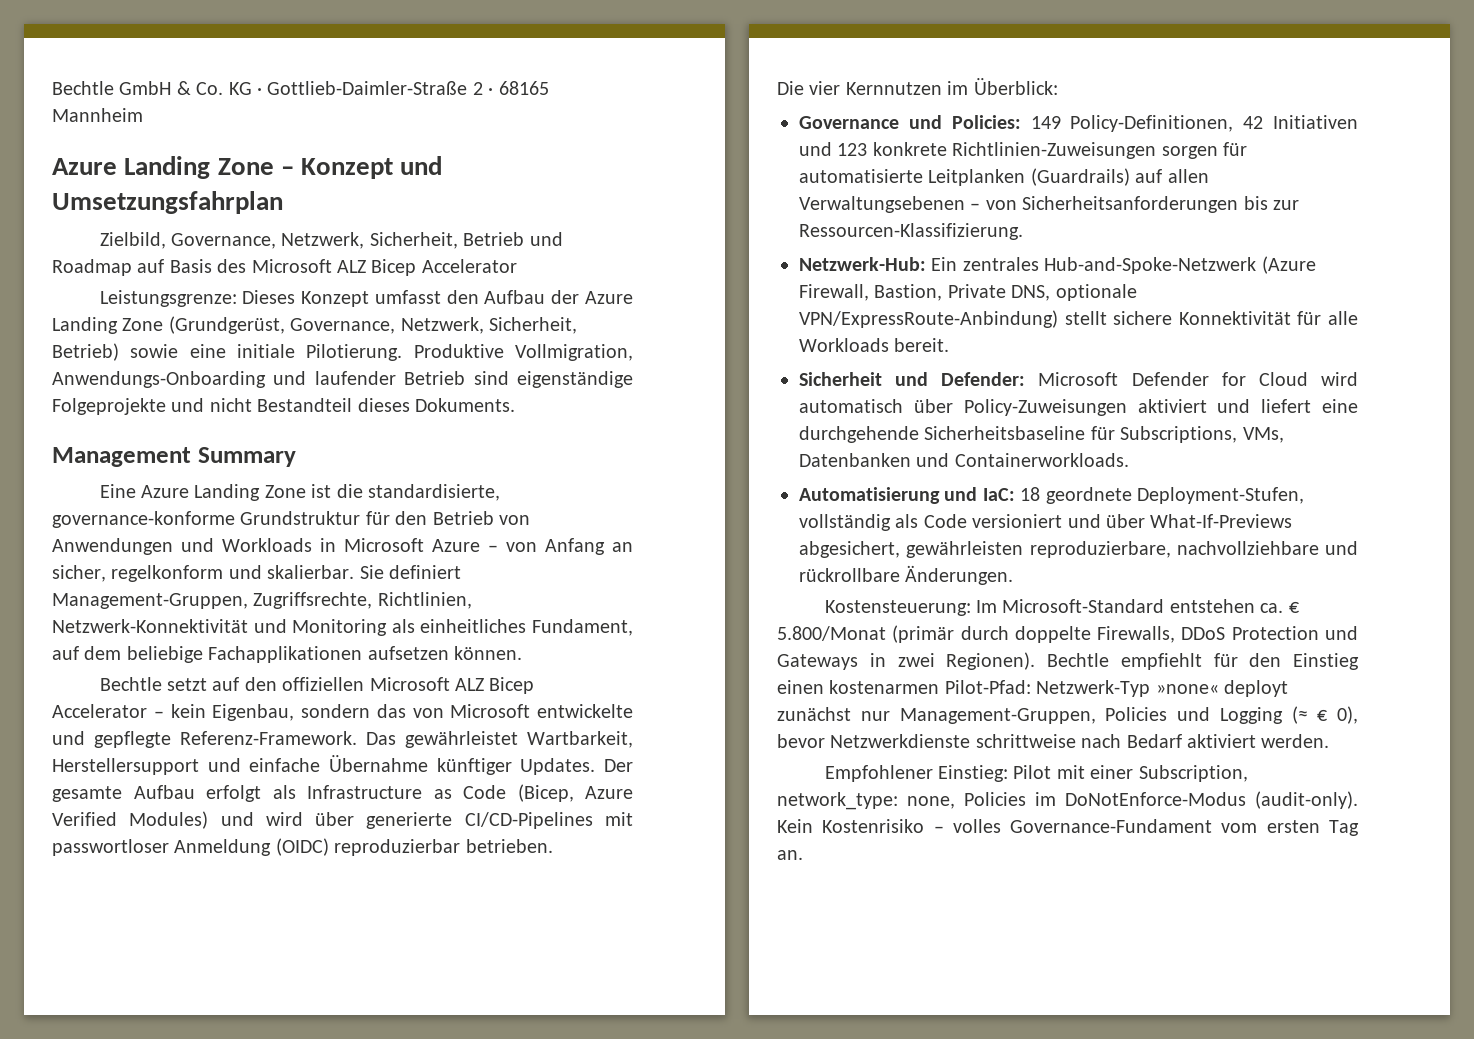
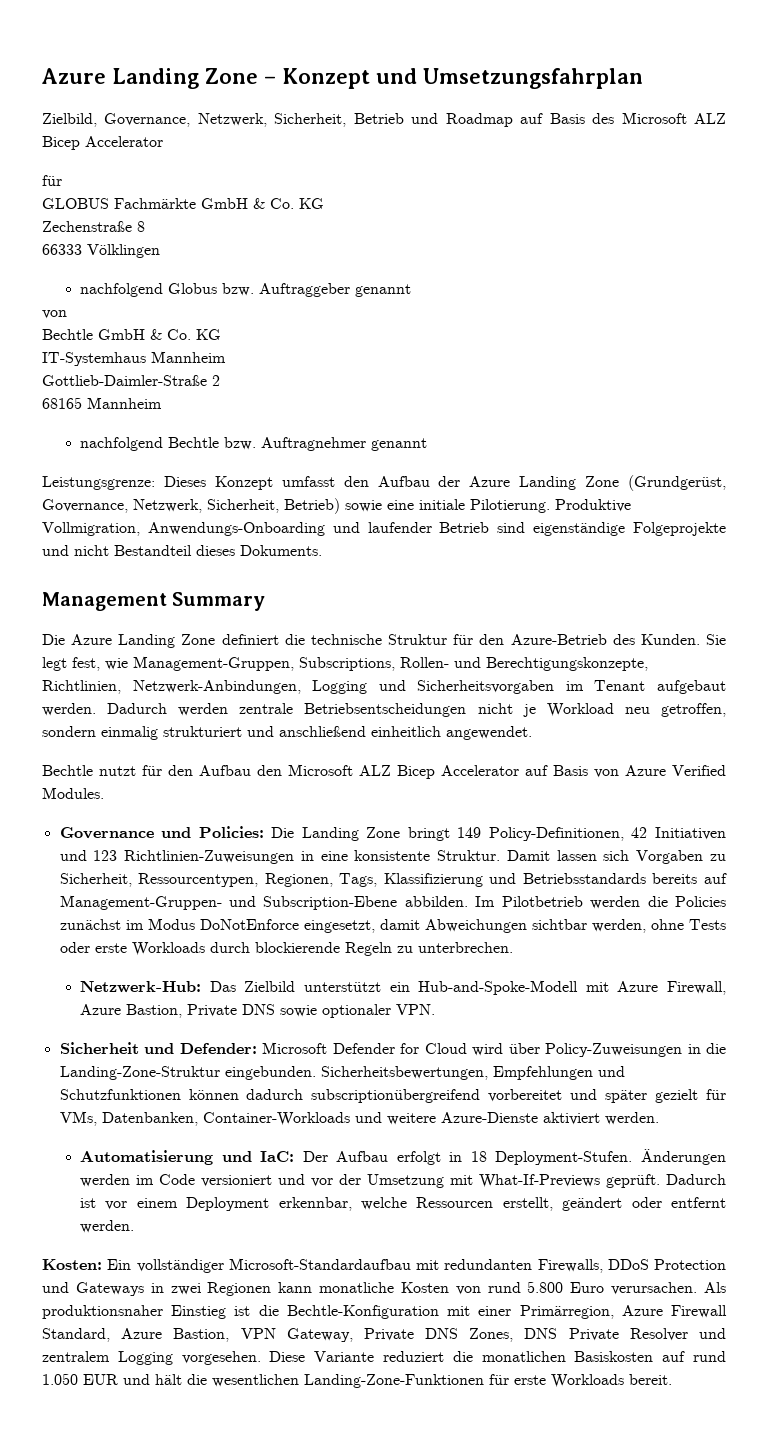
[52,81,549,95] [52,108,143,122] Bechtle GmbH & Co. KG · Gottlieb-Daimler-Straße 2 · 68165 Mannheim // -> (42, 76) none
(517, 266) none -> [42,175,62,186] [42,198,324,209] [42,221,145,232] [42,244,160,258] [80,283,412,297] [42,310,67,319] [42,329,221,340] [42,351,226,366] [42,375,220,386] [42,397,162,409] [80,437,428,451] // für // GLOBUS Fachmärkte GmbH & Co. KG // Zechenstraße 8 // 66333 Völklingen // nachfolgend Globus bzw. Auftraggeber genannt // von // Bechtle GmbH & Co. KG // IT-Systemhaus Mannheim // Gottlieb-Daimler-Straße 2 // 68165 Mannheim // nachfolgend Bechtle bzw. Auftragnehmer genannt
[99,484,500,501] [52,511,530,528] [52,538,633,555] [52,565,461,582] [52,592,472,609] [52,619,633,636] [52,646,522,663] [99,677,535,694] [52,704,633,721] [52,731,633,748] [52,755,634,775] [52,784,633,802] [52,811,633,829] [52,838,553,856] [777,78,1058,95] Eine Azure Landing Zone ist die standardisierte, governance-konforme Grundstruktur für den Betrieb von Anwendungen und Workloads in Microsoft Azure – von Anfang an sicher, regelkonform und skalierbar. Sie definiert Management-Gruppen, Zugriffsrechte, Richtlinien, Netzwerk-Konnektivität und Monitoring als einheitliches Fundament, auf dem beliebige Fachapplikationen aufsetzen können. // Bechtle setzt auf den offiziellen Microsoft ALZ Bicep Accelerator – kein Eigenbau, sondern das von Microsoft entwickelte und gepflegte Referenz-Framework. Das gewährleistet Wartbarkeit, Herstellersupport und einfache Übernahme künftiger Updates. Der gesamte Aufbau erfolgt als Infrastructure as Code (Bicep, Azure Verified Modules) und wird über generierte CI/CD-Pipelines mit passwortloser Anmeldung (OIDC) reproduzierbar betrieben. // Die vier Kernnutzen im Überblick: -> [42,634,726,648] [42,656,648,671] [42,680,726,694] [42,703,726,717] [42,726,532,740] [42,764,726,779] [42,787,104,799] Die Azure Landing Zone definiert die technische Struktur für den Azure-Betrieb des Kunden. Sie legt fest, wie Management-Gruppen, Subscriptions, Rollen- und Berechtigungskonzepte, Richtlinien, Netzwerk-Anbindungen, Logging und Sicherheitsvorgaben im Tenant aufgebaut werden. Dadurch werden zentrale Betriebsentscheidungen nicht je Workload neu getroffen, sondern einmalig strukturiert und anschließend einheitlich angewendet. // Bechtle nutzt für den Aufbau den Microsoft ALZ Bicep Accelerator auf Basis von Azure Verified Modules.
(1021, 122) none -> [271,827,450,841] Die Landing Zone bringt
[872,142,1247,159] [799,168,1209,186] [799,196,1299,213] [799,223,1023,240] [799,256,1316,274] [799,284,1137,301] [799,310,1358,328] [799,338,950,352] konkrete Richtlinien-Zuweisungen sorgen für automatisierte Leitplanken (Guardrails) auf allen Verwaltungsebenen – von Sicherheitsanforderungen bis zur Ressourcen-Klassifizierung. // Netzwerk-Hub: Ein zentrales Hub-and-Spoke-Netzwerk (Azure Firewall, Bastion, Private DNS, optionale VPN/ExpressRoute-Anbindung) stellt sichere Konnektivität für alle Workloads bereit. -> [124,850,726,864] [59,873,727,887] [59,895,726,910] [59,918,726,933] [59,942,513,956] [80,980,726,995] [80,1004,436,1018] Richtlinien-Zuweisungen in eine konsistente Struktur. Damit lassen sich Vorgaben zu Sicherheit, Ressourcentypen, Regionen, Tags, Klassifizierung und Betriebsstandards bereits auf Management-Gruppen- und Subscription-Ebene abbilden. Im Pilotbetrieb werden die Policies zunächst im Modus DoNotEnforce eingesetzt, damit Abweichungen sichtbar werden, ohne Tests oder erste Workloads durch blockierende Regeln zu unterbrechen. // Netzwerk-Hub: Das Zielbild unterstützt ein Hub-and-Spoke-Modell mit Azure Firewall, Azure Bastion, Private DNS sowie optionaler VPN.
[799,399,903,413] automatisch -> (504, 1049) none
[1137,399,1358,413] [799,426,1284,443] [799,453,1129,467] [799,487,1304,504] [799,514,1293,531] [799,541,1358,558] [799,565,1014,585] [824,599,1299,616] [777,625,1091,643] aktiviert und liefert eine durchgehende Sicherheitsbaseline für Subscriptions, VMs, Datenbanken und Containerworkloads. // Automatisierung und IaC: 18 geordnete Deployment-Stufen, vollständig als Code versioniert und über What-If-Previews abgesichert, gewährleisten reproduzierbare, nachvollziehbare und rückrollbare Änderungen. // Kostensteuerung: Im Microsoft-Standard entstehen ca. € 5.800/Monat (primär durch doppelte -> [687,1043,726,1054] [59,1066,625,1080] [59,1089,726,1103] [59,1111,659,1126] [80,1149,727,1165] [80,1174,726,1188] [80,1197,726,1211] [80,1220,135,1233] [42,1258,533,1273] in die Landing-Zone-Struktur eingebunden. Sicherheitsbewertungen, Empfehlungen und Schutzfunktionen können dadurch subscriptionübergreifend vorbereitet und später gezielt für VMs, Datenbanken, Container-Workloads und weitere Azure-Dienste aktiviert werden. // Automatisierung und IaC: Der Aufbau erfolgt in 18 Deployment-Stufen. Änderungen werden im Code versioniert und vor der Umsetzung mit What-If-Previews geprüft. Dadurch ist vor einem Deployment erkennbar, welche Ressourcen erstellt, geändert oder entfernt werden. // Kosten: Ein vollständiger Microsoft-Standardaufbau mit redundanten
[946,652,1359,670] [777,680,1288,697] [777,706,1358,724] [777,734,1330,748] [824,765,1248,782] [777,791,1358,810] [777,819,1359,836] [777,850,803,860] Regionen). Bechtle empfiehlt für den Einstieg einen kostenarmen Pilot-Pfad: Netzwerk-Typ »none« deployt zunächst nur Management-Gruppen, Policies und Logging (≈ € 0), bevor Netzwerkdienste schrittweise nach Bedarf aktiviert werden. // Empfohlener Einstieg: Pilot mit einer Subscription, network_type: none, Policies im DoNotEnforce-Modus (audit-only). Kein Kostenrisiko – volles Governance-Fundament vom ersten Tag an. -> [207,1281,726,1296] [42,1305,727,1319] [42,1328,726,1342] [42,1351,726,1365] [42,1373,672,1388] Regionen kann monatliche Kosten von rund 5.800 Euro verursachen. Als produktionsnaher Einstieg ist die Bechtle-Konfiguration mit einer Primärregion, Azure Firewall Standard, Azure Bastion, VPN Gateway, Private DNS Zones, DNS Private Resolver und zentralem Logging vorgesehen. Diese Variante reduziert die monatlichen Basiskosten auf rund 1.050 EUR und hält die wesentlichen Landing-Zone-Funktionen für erste Workloads bereit.

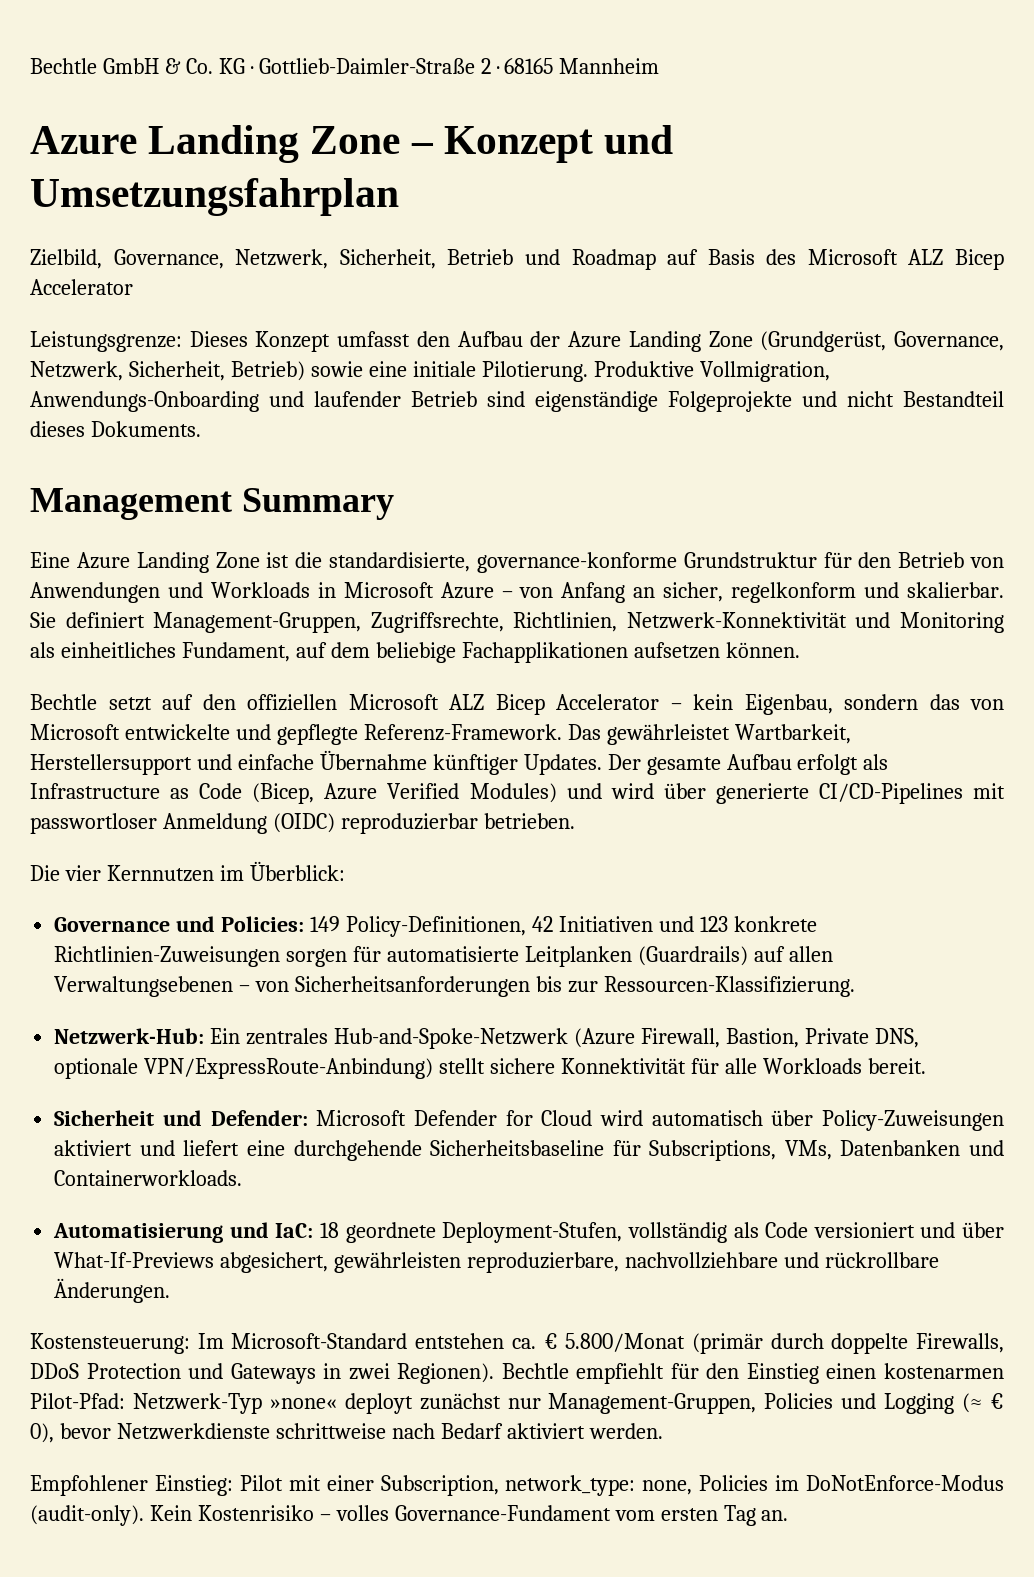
(42, 76) none -> [30,58,660,74] Bechtle GmbH & Co. KG · Gottlieb-Daimler-Straße 2 · 68165 Mannheim //
[42,175,62,186] [42,198,324,209] [42,221,145,232] [42,244,160,258] [80,283,412,297] [42,310,67,319] [42,329,221,340] [42,351,226,366] [42,375,220,386] [42,397,162,409] [80,437,428,451] // für // GLOBUS Fachmärkte GmbH & Co. KG // Zechenstraße 8 // 66333 Völklingen // nachfolgend Globus bzw. Auftraggeber genannt // von // Bechtle GmbH & Co. KG // IT-Systemhaus Mannheim // Gottlieb-Daimler-Straße 2 // 68165 Mannheim // nachfolgend Bechtle bzw. Auftragnehmer genannt -> (133, 287) none
[42,634,726,648] [42,656,648,671] [42,680,726,694] [42,703,726,717] [42,726,532,740] [42,764,726,779] [42,787,104,799] Die Azure Landing Zone definiert die technische Struktur für den Azure-Betrieb des Kunden. Sie legt fest, wie Management-Gruppen, Subscriptions, Rollen- und Berechtigungskonzepte, Richtlinien, Netzwerk-Anbindungen, Logging und Sicherheitsvorgaben im Tenant aufgebaut werden. Dadurch werden zentrale Betriebsentscheidungen nicht je Workload neu getroffen, sondern einmalig strukturiert und anschließend einheitlich angewendet. // Bechtle nutzt für den Aufbau den Microsoft ALZ Bicep Accelerator auf Basis von Azure Verified Modules. -> [30,552,1005,573] [30,582,1004,603] [30,612,1004,633] [30,642,800,663] [30,694,1004,715] [30,724,851,745] [30,750,889,775] [30,783,1006,804] [30,813,575,834] [30,861,345,882] Eine Azure Landing Zone ist die standardisierte, governance-konforme Grundstruktur für den Betrieb von Anwendungen und Workloads in Microsoft Azure – von Anfang an sicher, regelkonform und skalierbar. Sie definiert Management-Gruppen, Zugriffsrechte, Richtlinien, Netzwerk-Konnektivität und Monitoring als einheitliches Fundament, auf dem beliebige Fachapplikationen aufsetzen können. // Bechtle setzt auf den offiziellen Microsoft ALZ Bicep Accelerator – kein Eigenbau, sondern das von Microsoft entwickelte und gepflegte Referenz-Framework. Das gewährleistet Wartbarkeit, Herstellersupport und einfache Übernahme künftiger Updates. Der gesamte Aufbau erfolgt als Infrastructure as Code (Bicep, Azure Verified Modules) und wird über generierte CI/CD-Pipelines mit passwortloser Anmeldung (OIDC) reproduzierbar betrieben. // Die vier Kernnutzen im Überblick:
[271,827,450,841] Die Landing Zone bringt -> (305, 924) none
[124,850,726,864] [59,873,727,887] [59,895,726,910] [59,918,726,933] [59,942,513,956] [80,980,726,995] [80,1004,436,1018] Richtlinien-Zuweisungen in eine konsistente Struktur. Damit lassen sich Vorgaben zu Sicherheit, Ressourcentypen, Regionen, Tags, Klassifizierung und Betriebsstandards bereits auf Management-Gruppen- und Subscription-Ebene abbilden. Im Pilotbetrieb werden die Policies zunächst im Modus DoNotEnforce eingesetzt, damit Abweichungen sichtbar werden, ohne Tests oder erste Workloads durch blockierende Regeln zu unterbrechen. // Netzwerk-Hub: Das Zielbild unterstützt ein Hub-and-Spoke-Modell mit Azure Firewall, Azure Bastion, Private DNS sowie optionaler VPN. -> [733,916,817,932] [54,946,833,967] [54,976,855,997] [54,1028,919,1049] [54,1058,926,1079] konkrete Richtlinien-Zuweisungen sorgen für automatisierte Leitplanken (Guardrails) auf allen Verwaltungsebenen – von Sicherheitsanforderungen bis zur Ressourcen-Klassifizierung. // Netzwerk-Hub: Ein zentrales Hub-and-Spoke-Netzwerk (Azure Firewall, Bastion, Private DNS, optionale VPN/ExpressRoute-Anbindung) stellt sichere Konnektivität für alle Workloads bereit.
(504, 1049) none -> [651,1110,763,1126] automatisch
[687,1043,726,1054] [59,1066,625,1080] [59,1089,726,1103] [59,1111,659,1126] [80,1149,727,1165] [80,1174,726,1188] [80,1197,726,1211] [80,1220,135,1233] [42,1258,533,1273] in die Landing-Zone-Struktur eingebunden. Sicherheitsbewertungen, Empfehlungen und Schutzfunktionen können dadurch subscriptionübergreifend vorbereitet und später gezielt für VMs, Datenbanken, Container-Workloads und weitere Azure-Dienste aktiviert werden. // Automatisierung und IaC: Der Aufbau erfolgt in 18 Deployment-Stufen. Änderungen werden im Code versioniert und vor der Umsetzung mit What-If-Previews geprüft. Dadurch ist vor einem Deployment erkennbar, welche Ressourcen erstellt, geändert oder entfernt werden. // Kosten: Ein vollständiger Microsoft-Standardaufbau mit redundanten -> [54,1140,1005,1161] [54,1170,243,1186] [53,1222,1004,1243] [54,1252,939,1273] [54,1278,171,1303] [30,1333,909,1354] aktiviert und liefert eine durchgehende Sicherheitsbaseline für Subscriptions, VMs, Datenbanken und Containerworkloads. // Automatisierung und IaC: 18 geordnete Deployment-Stufen, vollständig als Code versioniert und über What-If-Previews abgesichert, gewährleisten reproduzierbare, nachvollziehbare und rückrollbare Änderungen. // Kostensteuerung: Im Microsoft-Standard entstehen ca. € 5.800/Monat (primär durch doppelte
[207,1281,726,1296] [42,1305,727,1319] [42,1328,726,1342] [42,1351,726,1365] [42,1373,672,1388] Regionen kann monatliche Kosten von rund 5.800 Euro verursachen. Als produktionsnaher Einstieg ist die Bechtle-Konfiguration mit einer Primärregion, Azure Firewall Standard, Azure Bastion, VPN Gateway, Private DNS Zones, DNS Private Resolver und zentralem Logging vorgesehen. Diese Variante reduziert die monatlichen Basiskosten auf rund 1.050 EUR und hält die wesentlichen Landing-Zone-Funktionen für erste Workloads bereit. -> [397,1363,1005,1384] [30,1393,1004,1414] [30,1423,663,1443] [30,1475,1004,1496] [30,1505,789,1526] Regionen). Bechtle empfiehlt für den Einstieg einen kostenarmen Pilot-Pfad: Netzwerk-Typ »none« deployt zunächst nur Management-Gruppen, Policies und Logging (≈ € 0), bevor Netzwerkdienste schrittweise nach Bedarf aktiviert werden. // Empfohlener Einstieg: Pilot mit einer Subscription, network_type: none, Policies im DoNotEnforce-Modus (audit-only). Kein Kostenrisiko – volles Governance-Fundament vom ersten Tag an.

